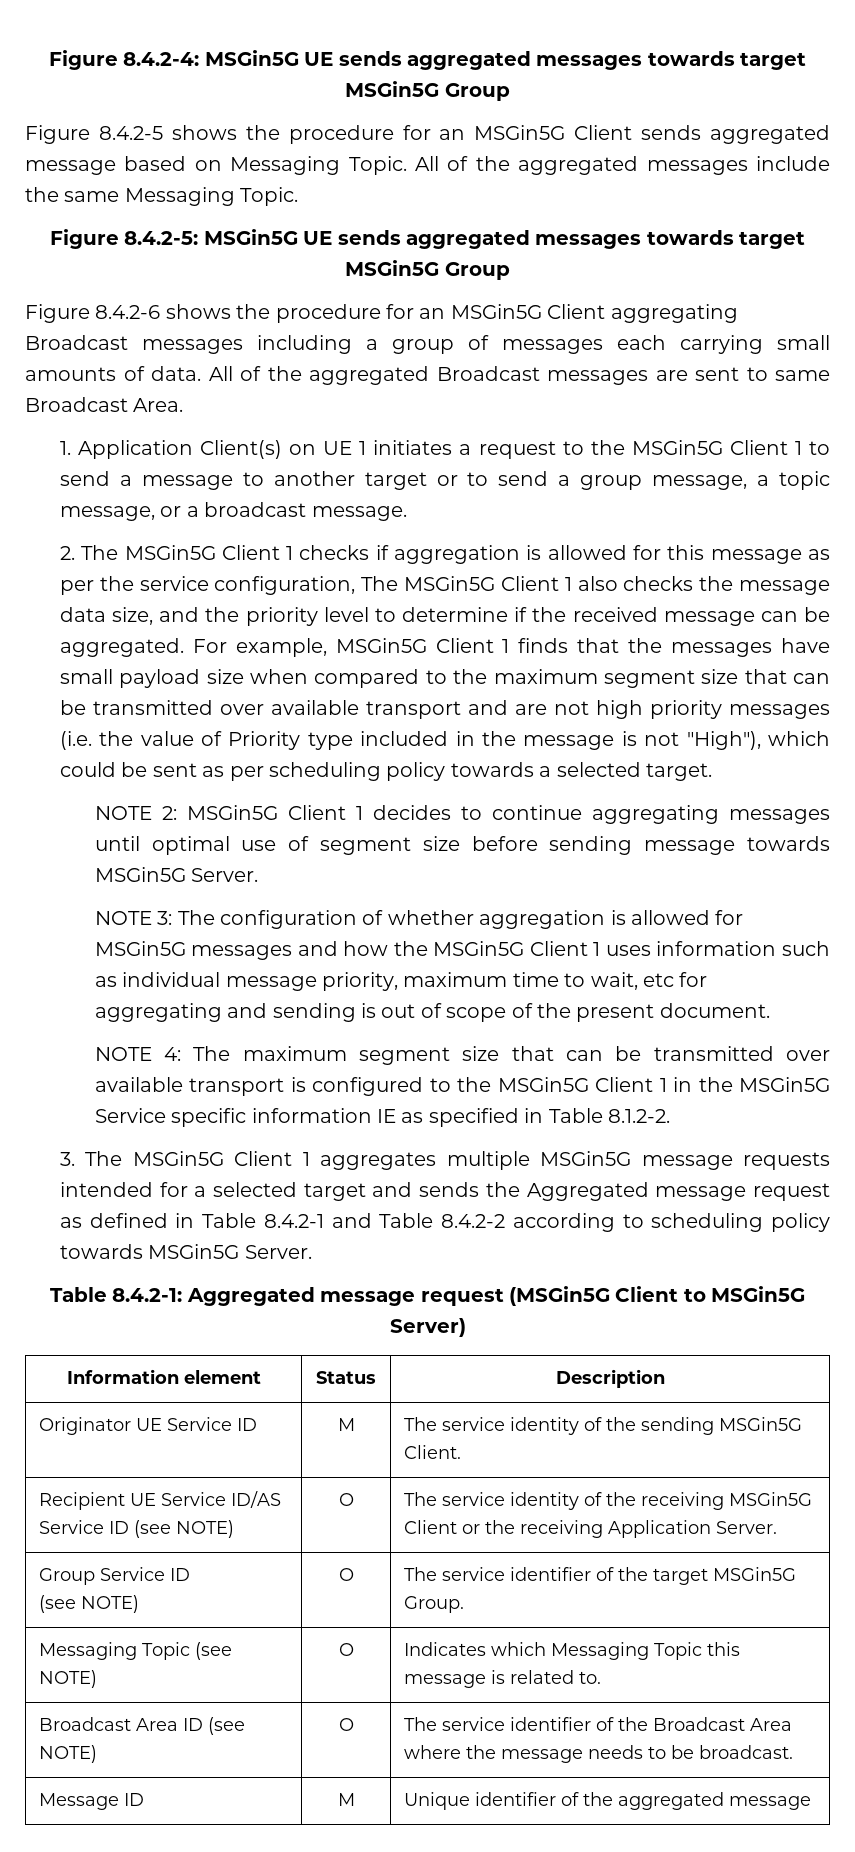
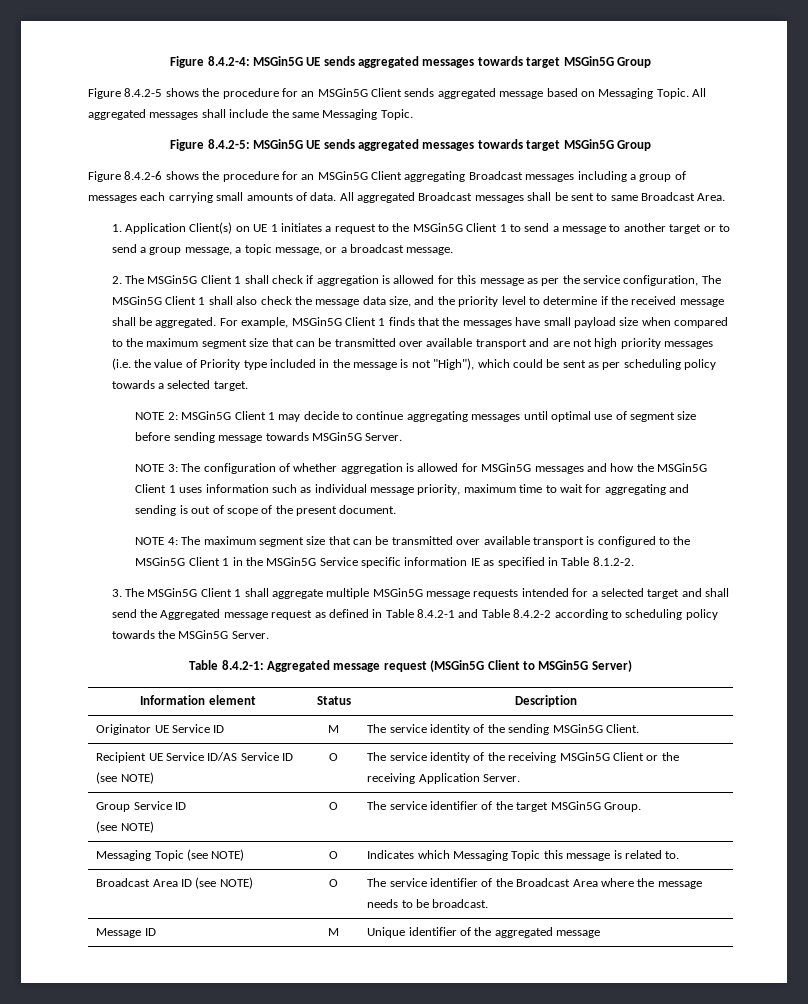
[447,156,748,175] of the aggregated messages -> [88,109,226,120] aggregated messages shall
[240,366,302,381] of the -> (354, 196) none
[655,370,688,381] are -> [527,192,568,201] shall be
[299,545,370,560] checks -> [244,275,303,284] shall check
[577,576,694,591] also checks -> [208,296,292,305] shall also check
[760,611,798,622] can -> [111,317,136,326] shall
[372,805,451,820] decides -> [278,411,339,422] may decide
[590,972,675,990] wait, etc -> [559,484,583,493] wait
[320,1152,437,1170] aggregates -> [244,588,323,599] shall aggregate
[419,1182,480,1197] sends -> [705,588,730,597] [111,609,137,618] shall send
(143, 1251) none -> [158,630,176,639] the

